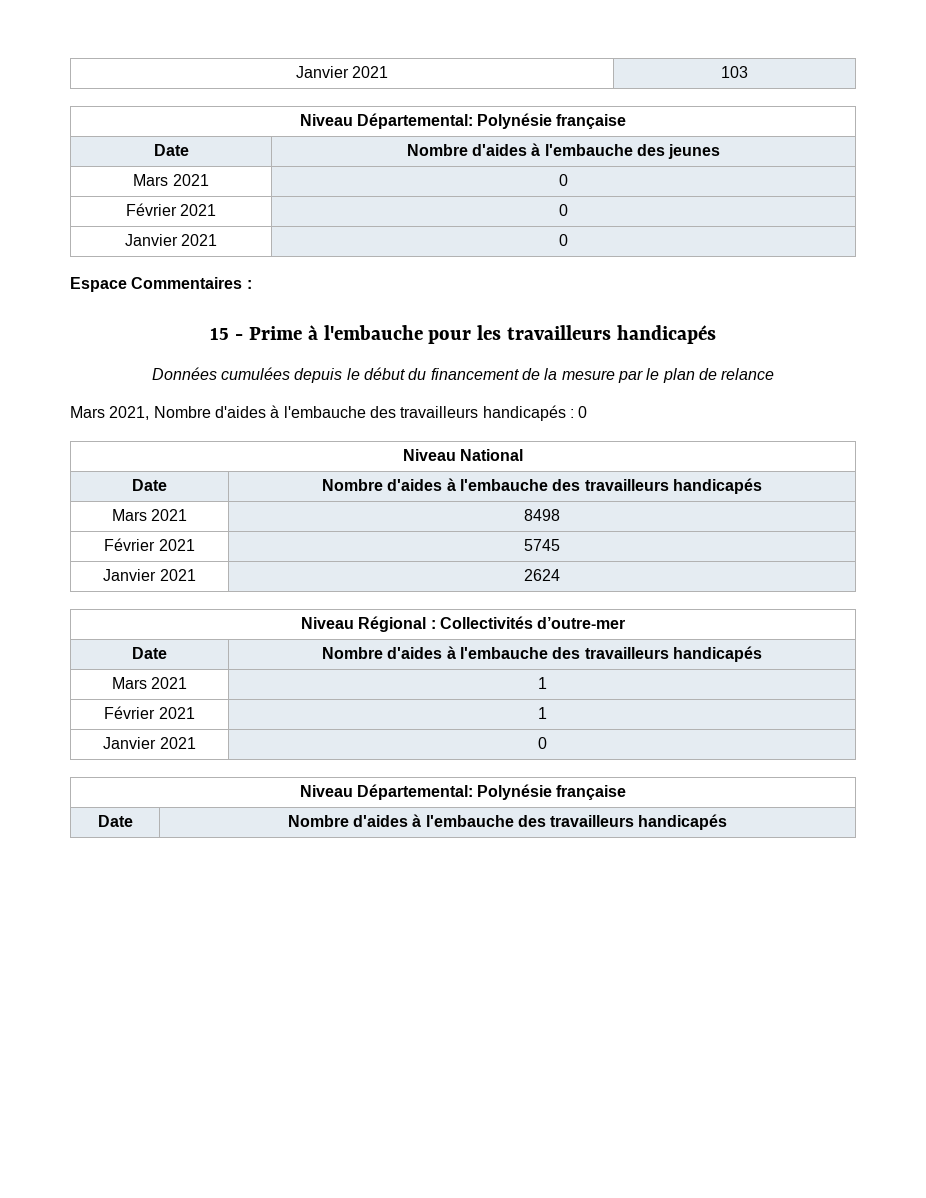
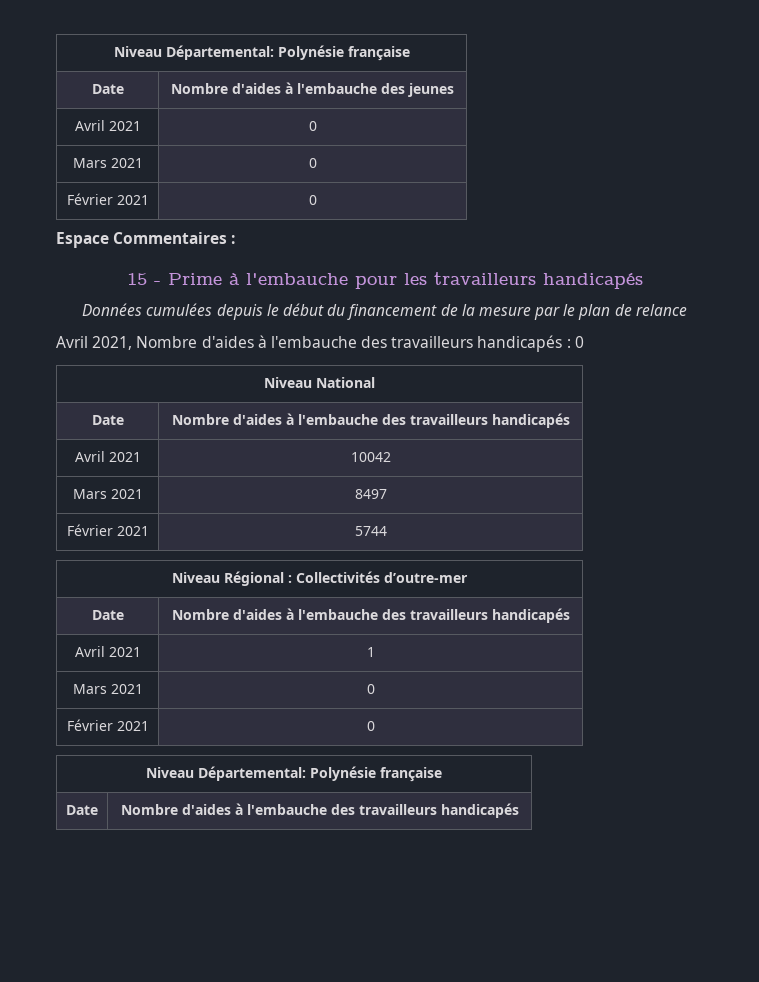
[295,66,389,78] [721,66,748,78] Janvier 2021 | 103 // -> (113, 51) none
[133,174,209,186] [559,174,568,186] [125,203,217,216] [559,204,568,216] [124,234,218,246] [559,234,568,246] // Mars 2021 | 0 // Février 2021 | 0 // Janvier 2021 | 0 -> [74,120,141,131] [308,121,317,131] [72,158,143,168] [308,158,317,168] [66,193,149,205] [308,195,317,205] // Avril 2021 | 0 // Mars 2021 | 0 // Février 2021 | 0
[70,406,105,418] Mars -> [56,336,88,348] Avril
[111,509,188,521] [524,509,560,521] [104,538,195,551] [524,539,560,551] [103,569,196,581] [524,569,560,581] // Mars 2021 | 8498 // Février 2021 | 5745 // Janvier 2021 | 2624 -> [74,451,141,462] [350,452,391,462] [72,489,143,499] [354,489,387,499] [66,524,149,536] [354,526,387,536] // Avril 2021 | 10042 // Mars 2021 | 8497 // Février 2021 | 5744
[111,677,188,689] [537,677,547,689] [104,706,195,719] [537,707,547,719] [103,737,157,749] Mars 2021 | 1 // Février 2021 | 1 // Janvier -> [74,646,141,657] [366,647,375,657] [72,684,143,694] [366,684,375,694] [66,719,113,731] Avril 2021 | 1 // Mars 2021 | 0 // Février

